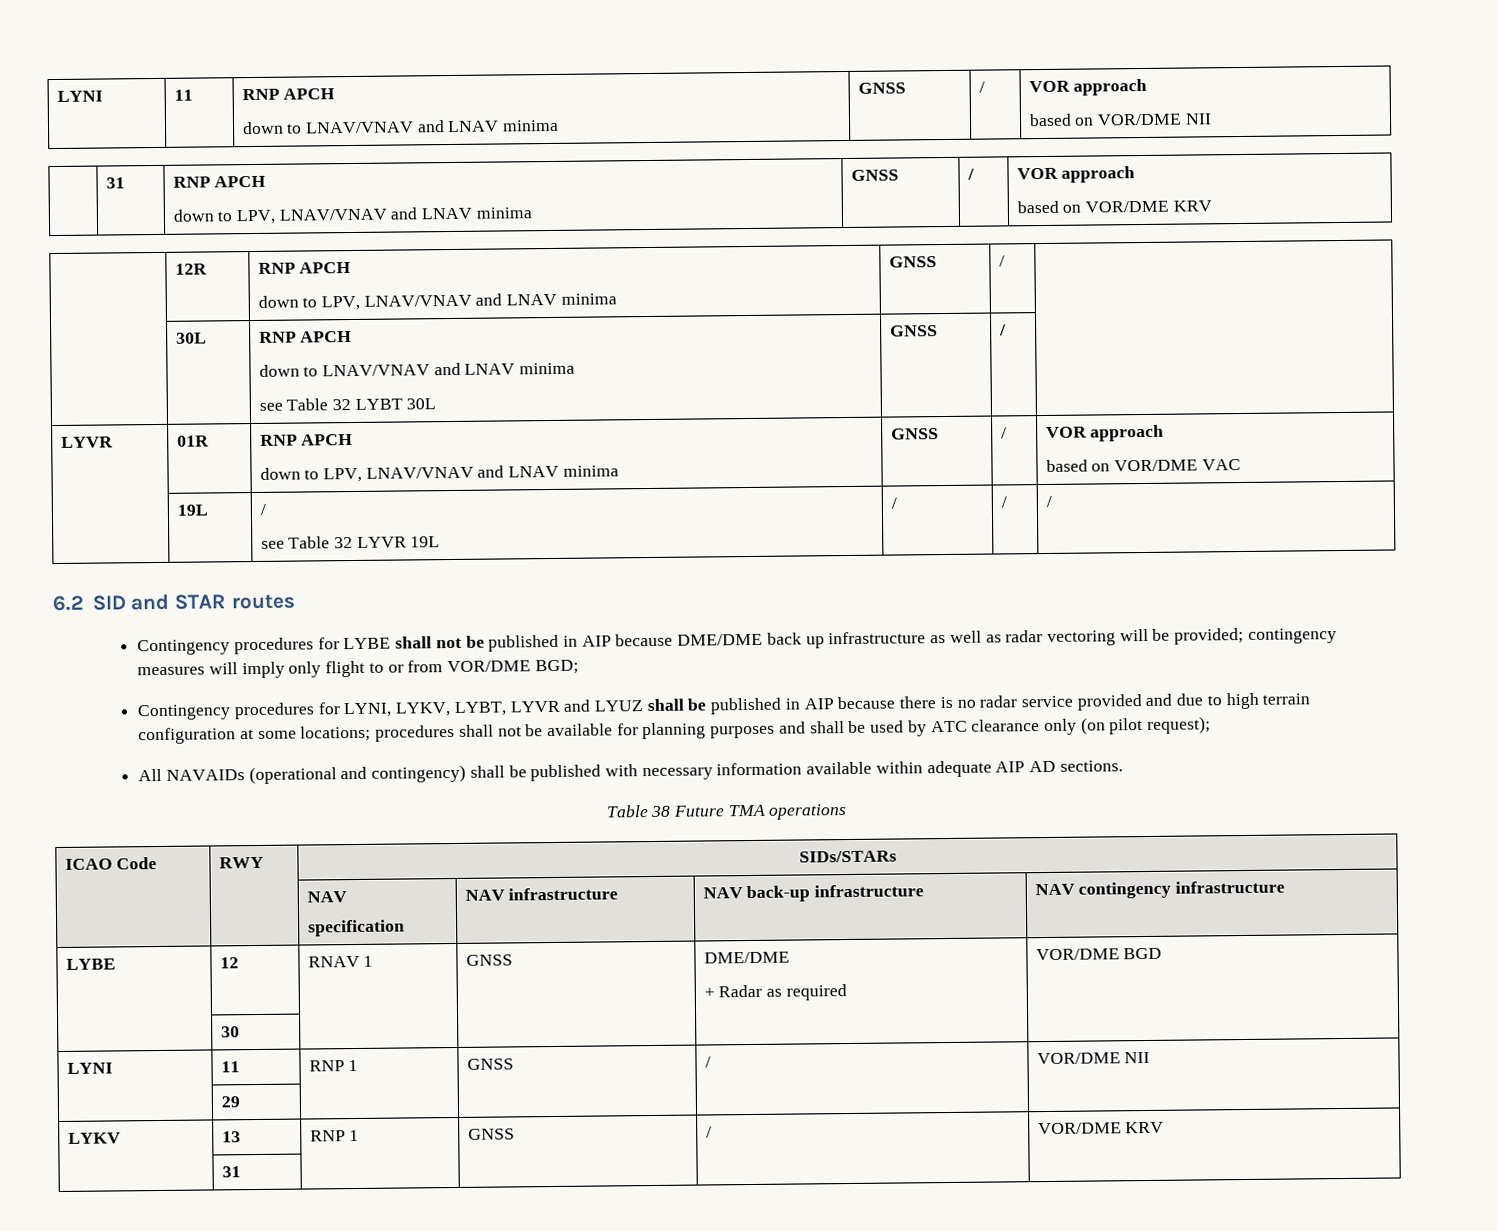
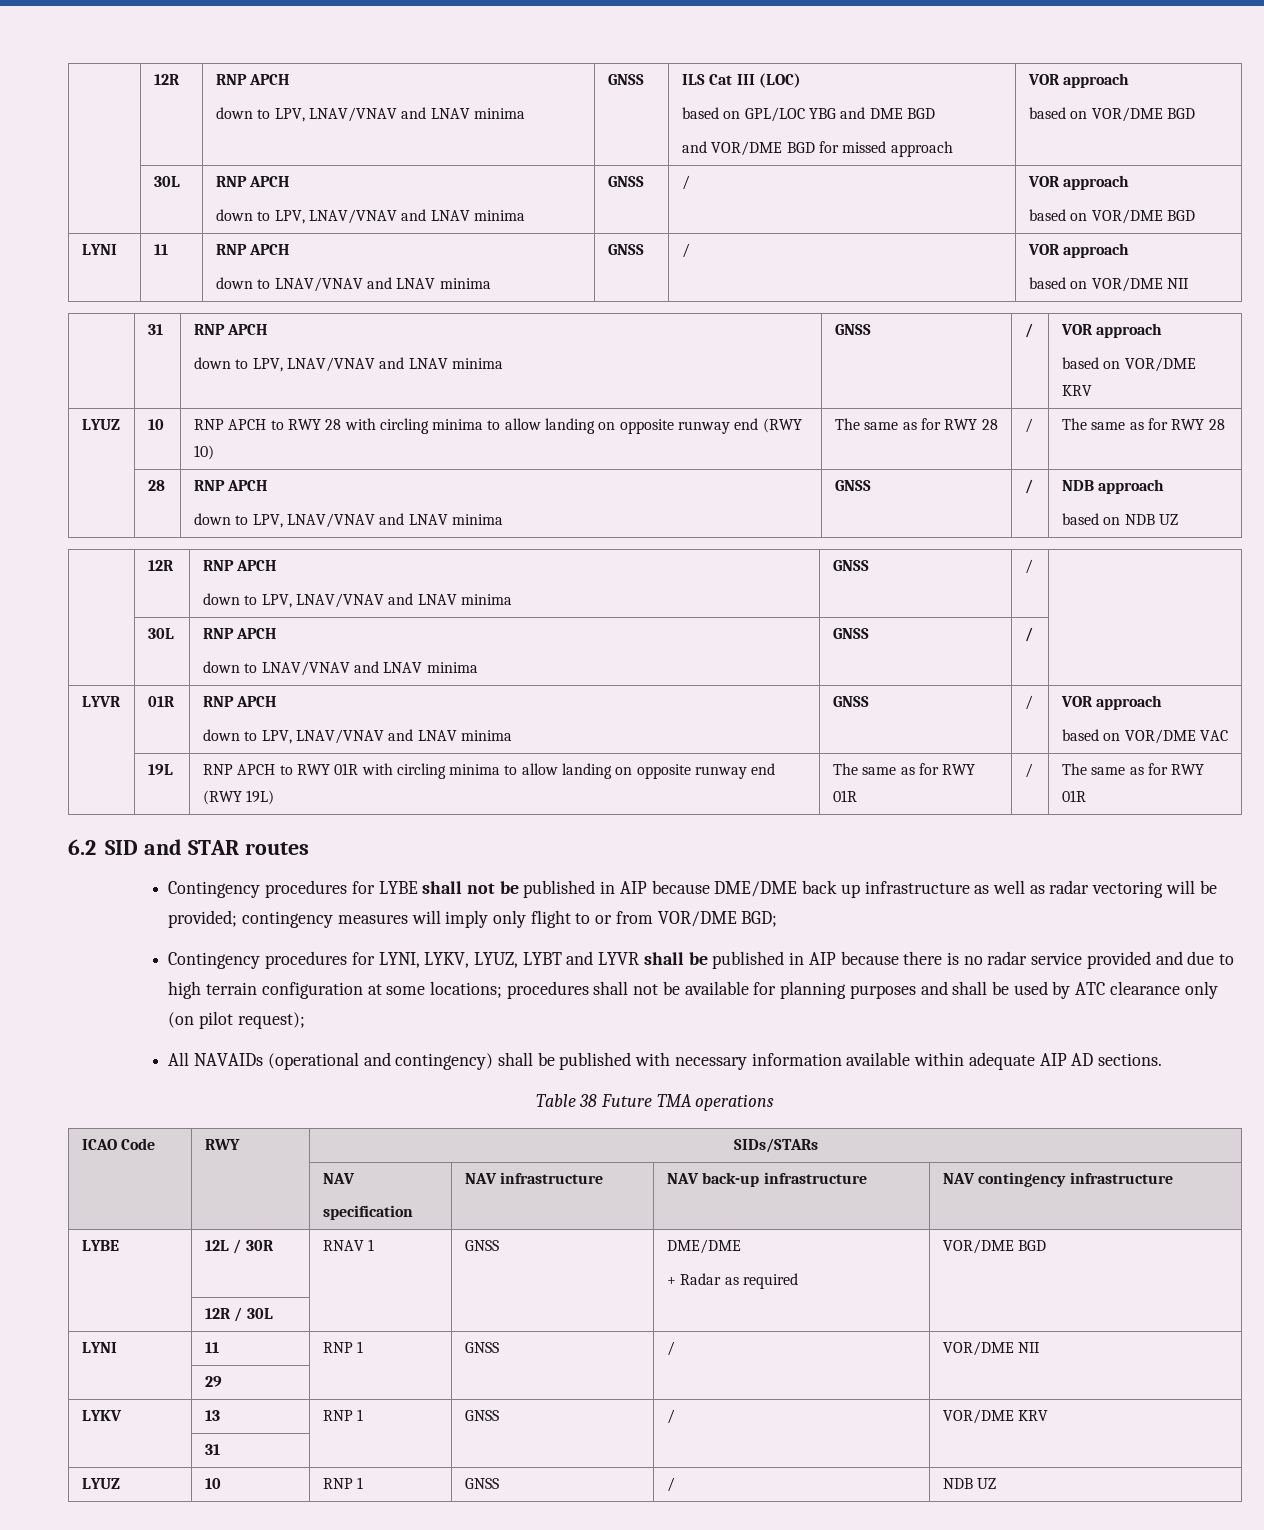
(56, 96) none -> [153,74,180,85] [215,74,291,85] [215,107,525,122] [607,74,644,85] [681,73,801,88] [681,107,935,122] [681,141,953,157] [1027,73,1130,88] [1028,107,1195,122] [153,176,180,187] [215,176,291,187] [215,209,525,224] [607,176,644,187] [681,175,690,190] [1027,175,1130,190] [1028,209,1195,224] | 12R | RNP APCH // down to LPV, LNAV/VNAV and LNAV minima | GNSS | ILS Cat III (LOC) // based on GPL/LOC YBG and DME BGD // and VOR/DME BGD for missed approach | VOR approach // based on VOR/DME BGD // | 30L | RNP APCH // down to LPV, LNAV/VNAV and LNAV minima | GNSS | / | VOR approach // based on VOR/DME BGD //
(1212, 206) none -> [81,419,120,430] [147,419,164,430] [193,418,802,434] [193,445,214,460] [834,418,998,430] [1024,418,1033,433] [1061,418,1225,430] [147,480,165,491] [193,480,269,491] [193,513,503,528] [834,480,871,491] [1024,479,1033,494] [1061,479,1165,494] [1061,513,1178,525] // LYUZ | 10 | RNP APCH to RWY 28 with circling minima to allow landing on opposite runway end (RWY 10) | The same as for RWY 28 | / | The same as for RWY 28 // | 28 | RNP APCH // down to LPV, LNAV/VNAV and LNAV minima | GNSS | / | NDB approach // based on NDB UZ
[258,398,437,411] // see Table 32 LYBT 30L -> (478, 667) none
[259,503,266,515] [260,536,441,549] [890,497,897,509] [1000,496,1007,508] [1045,495,1052,507] / // see Table 32 LYVR 19L | / | / | / -> [202,763,776,779] [202,790,275,805] [832,763,976,775] [832,790,857,802] [1024,763,1033,778] [1061,763,1205,775] [1061,790,1086,802] RNP APCH to RWY 01R with circling minima to allow landing on opposite runway end (RWY 19L) | The same as for RWY 01R | / | The same as for RWY 01R
[453,699,644,716] LYBT, LYVR and LYUZ -> [473,951,640,968] LYUZ, LYBT and LYVR
[219,957,239,969] 12 -> [204,1239,274,1254] 12L / 30R
[220,1026,240,1038] 30 -> [204,1307,273,1322] 12R / 30L
(241, 1172) none -> [81,1478,120,1489] [204,1478,221,1489] [322,1477,364,1489] [464,1478,499,1489] [666,1477,675,1492] [942,1478,997,1489] // LYUZ | 10 | RNP 1 | GNSS | / | NDB UZ

